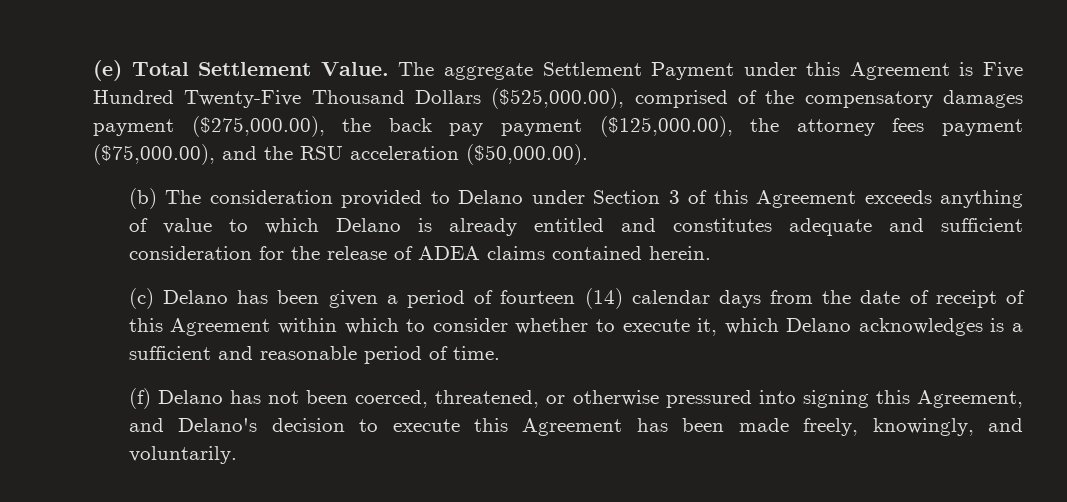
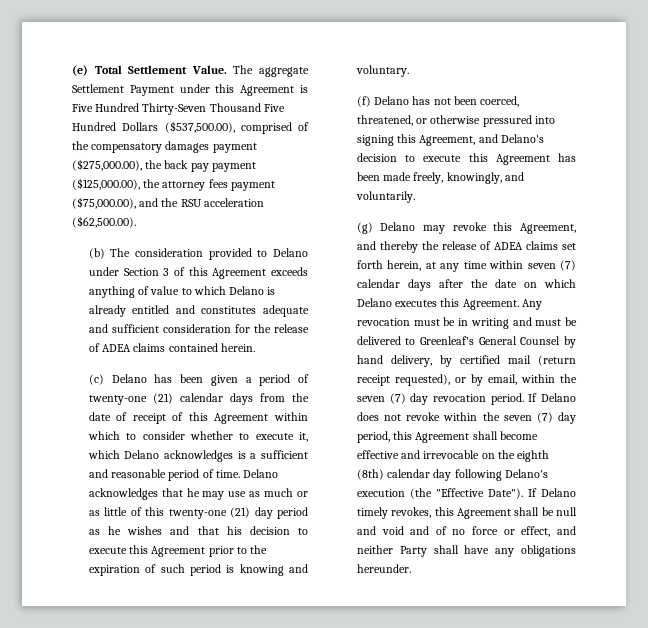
[184,88,625,109] Twenty-Five Thousand Dollars ($525,000.00), -> [142,103,285,115] [72,121,235,133] Thirty-Seven Thousand Five Hundred Dollars ($537,500.00),
[466,144,588,165] ($50,000.00). -> [72,216,136,228] ($62,500.00).
[500,288,623,309] fourteen (14) -> [88,393,173,405] twenty-one (21)
(500, 353) none -> [243,469,279,478] [88,488,308,500] [88,507,308,519] [88,526,308,535] [88,545,268,557] [88,564,308,576] [355,65,409,77] Delano acknowledges that he may use as much or as little of this twenty-one (21) day period as he wishes and that his decision to execute this Agreement prior to the expiration of such period is knowing and voluntary.
(237, 455) none -> [356,222,576,234] [356,241,576,253] [356,260,576,272] [356,279,576,291] [356,298,542,310] [356,317,577,329] [356,336,576,348] [356,355,576,367] [356,374,577,386] [356,393,576,405] [356,412,576,424] [356,431,538,443] [356,450,550,462] [356,469,548,481] [356,488,576,499] [356,507,577,519] [356,526,576,537] [356,545,576,557] [356,564,411,573] // (g) Delano may revoke this Agreement, and thereby the release of ADEA claims set forth herein, at any time within seven (7) calendar days after the date on which Delano executes this Agreement. Any revocation must be in writing and must be delivered to Greenleaf's General Counsel by hand delivery, by certified mail (return receipt requested), or by email, within the seven (7) day revocation period. If Delano does not revoke within the seven (7) day period, this Agreement shall become effective and irrevocable on the eighth (8th) calendar day following Delano's execution (the "Effective Date"). If Delano timely revokes, this Agreement shall be null and void and of no force or effect, and neither Party shall have any obligations hereunder.

